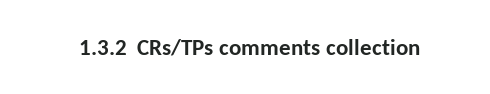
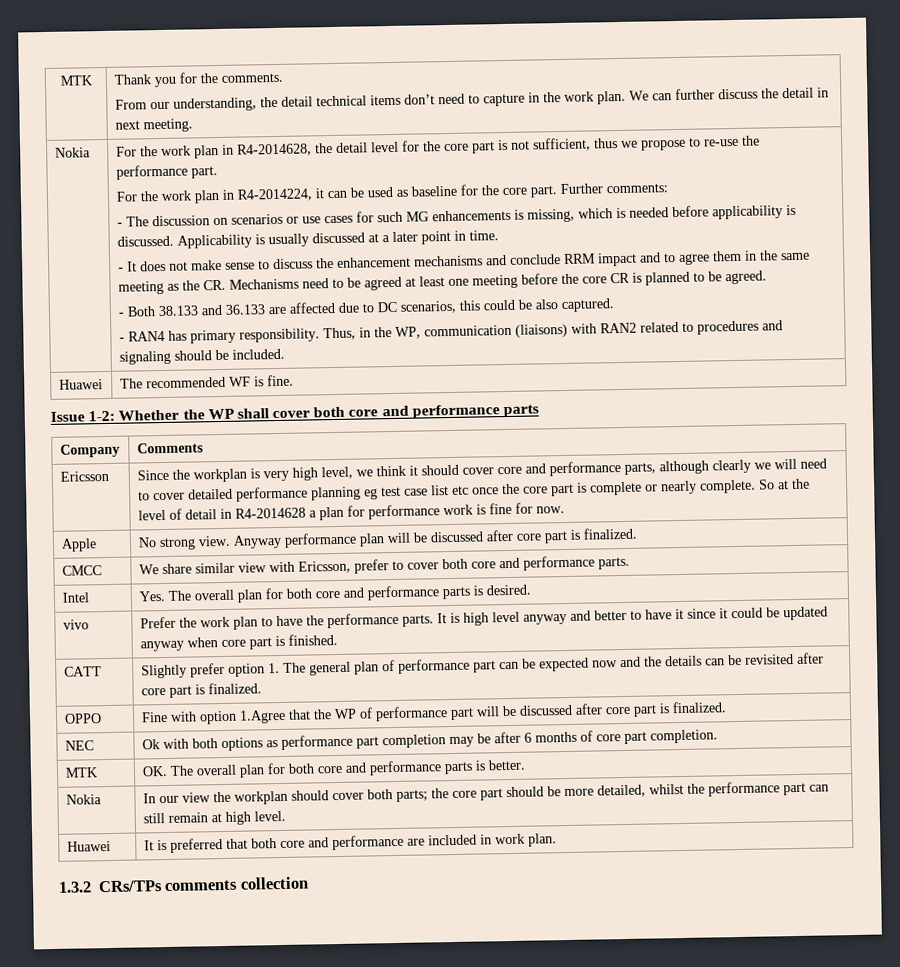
(79, 47) none -> [59,75,92,86] [113,72,283,88] [114,87,829,112] [114,118,193,133] [54,147,91,158] [115,135,760,159] [115,164,218,180] [115,183,668,204] [116,204,796,227] [116,230,499,249] [117,250,810,272] [117,270,767,295] [117,298,615,317] [118,320,783,344] [118,348,285,365] [58,379,103,390] [119,374,294,389] [50,404,540,422] [59,443,120,458] [136,442,204,454] [59,470,109,482] [136,458,827,483] [137,478,810,502] [137,502,565,521] [60,538,97,552] [137,527,637,551] [61,565,102,576] [138,555,630,575] [61,592,90,603] [138,584,531,603] [62,619,89,630] [139,606,828,630] [139,633,338,652] [63,666,102,677] [140,652,824,679] [140,682,262,698] [63,713,102,724] [140,701,727,725] [64,740,94,751] [141,729,718,752] [64,767,98,778] [141,759,526,778] [65,794,102,805] [142,781,829,805] [142,810,286,825] [66,840,111,852] [143,833,557,853] MTK | Thank you for the comments. // From our understanding, the detail technical items don’t need to capture in the work plan. We can further discuss the detail in next meeting. // Nokia | For the work plan in R4-2014628, the detail level for the core part is not sufficient, thus we propose to re-use the performance part. // For the work plan in R4-2014224, it can be used as baseline for the core part. Further comments: // - The discussion on scenarios or use cases for such MG enhancements is missing, which is needed before applicability is discussed. Applicability is usually discussed at a later point in time. // - It does not make sense to discuss the enhancement mechanisms and conclude RRM impact and to agree them in the same meeting as the CR. Mechanisms need to be agreed at least one meeting before the core CR is planned to be agreed. // - Both 38.133 and 36.133 are affected due to DC scenarios, this could be also captured. // - RAN4 has primary responsibility. Thus, in the WP, communication (liaisons) with RAN2 related to procedures and signaling should be included. // Huawei | The recommended WF is fine. // Issue 1-2: Whether the WP shall cover both core and performance parts // Company | Comments // Ericsson | Since the workplan is very high level, we think it should cover core and performance parts, although clearly we will need to cover detailed performance planning eg test case list etc once the core part is complete or nearly complete. So at the level of detail in R4-2014628 a plan for performance work is fine for now. // Apple | No strong view. Anyway performance plan will be discussed after core part is finalized. // CMCC | We share similar view with Ericsson, prefer to cover both core and performance parts. // Intel | Yes. The overall plan for both core and performance parts is desired. // vivo | Prefer the work plan to have the performance parts. It is high level anyway and better to have it since it could be updated anyway when core part is finished. // CATT | Slightly prefer option 1. The general plan of performance part can be expected now and the details can be revisited after core part is finalized. // OPPO | Fine with option 1.Agree that the WP of performance part will be discussed after core part is finalized. // NEC | Ok with both options as performance part completion may be after 6 months of core part completion. // MTK | OK. The overall plan for both core and performance parts is better. // Nokia | In our view the workplan should cover both parts; the core part should be more detailed, whilst the performance part can still remain at high level. // Huawei | It is preferred that both core and performance are included in work plan. //

